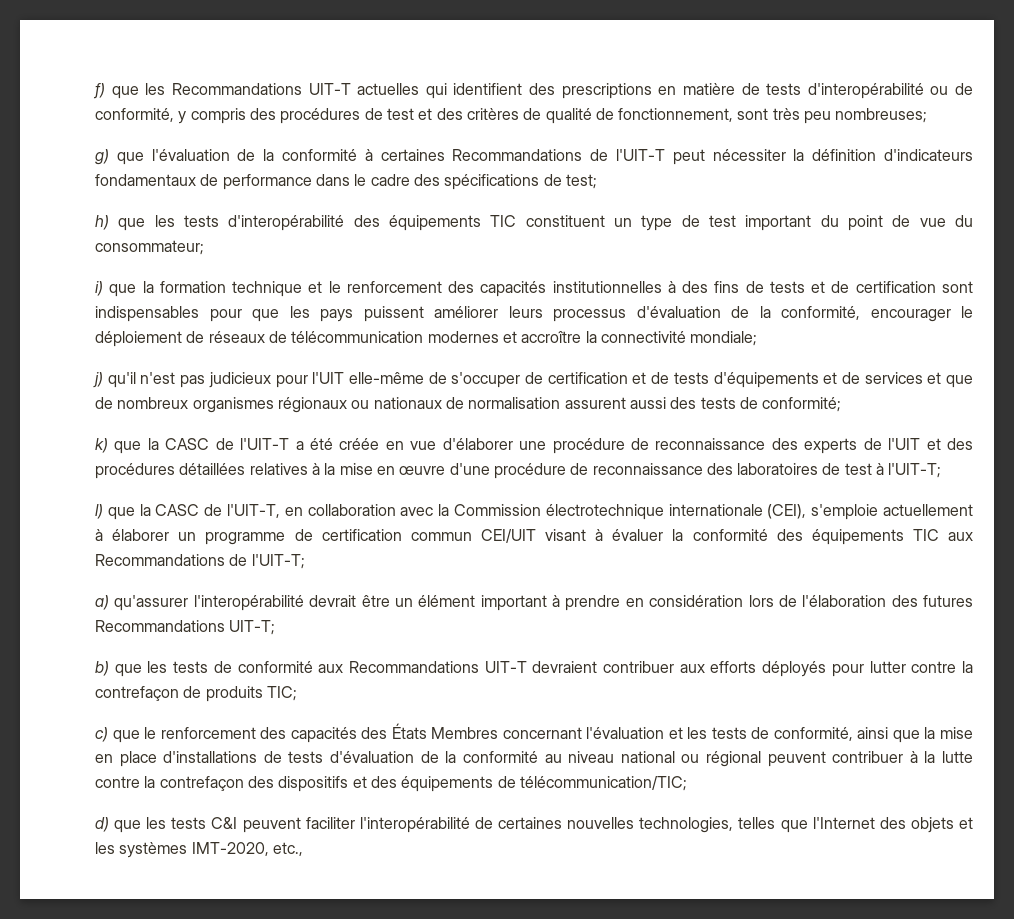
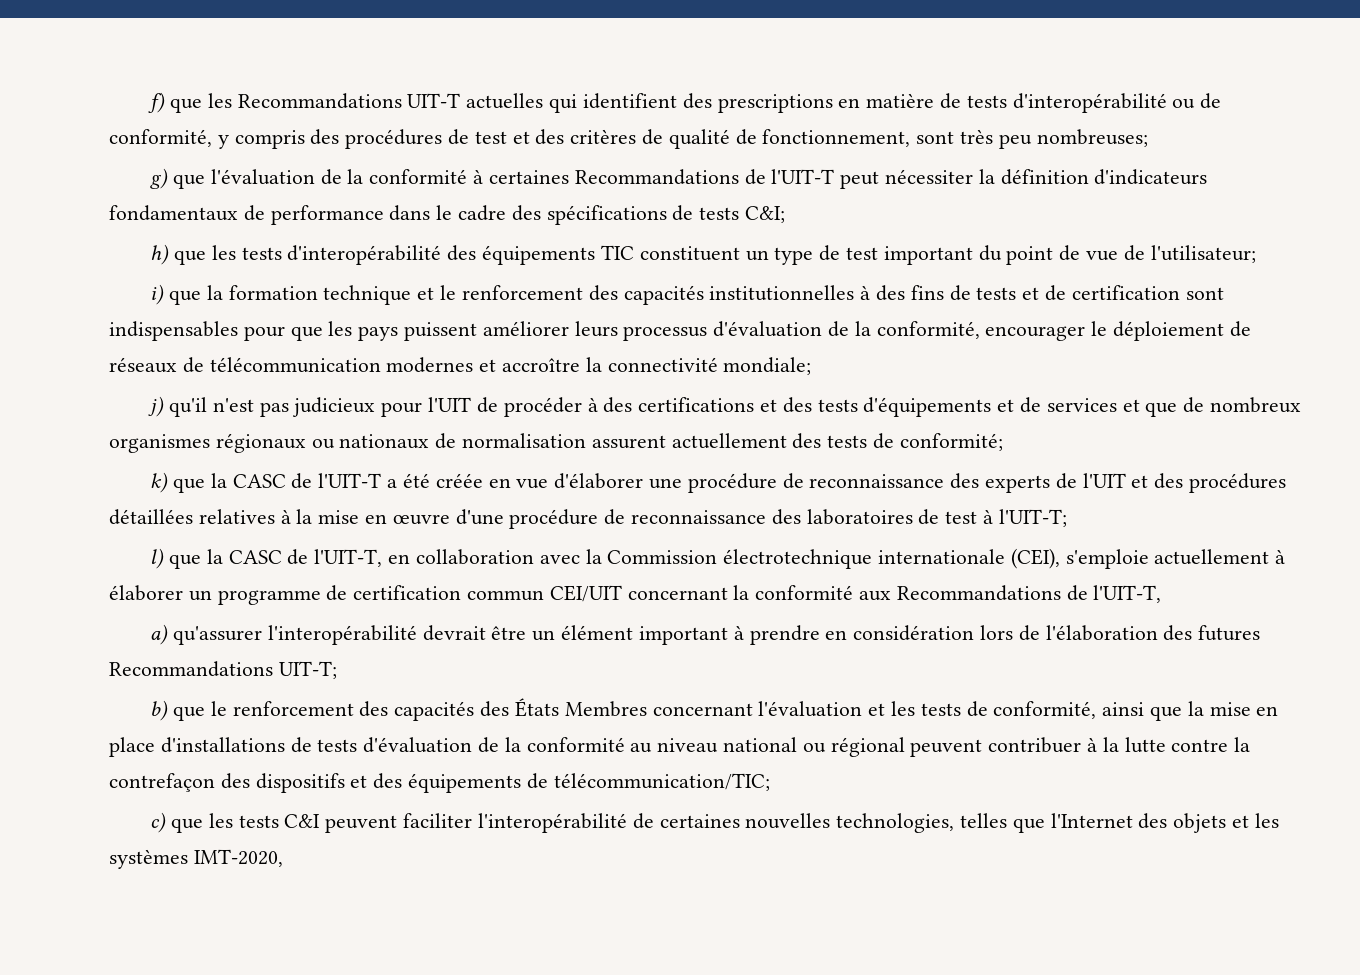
[565,174,597,189] test; -> [699,206,786,223] tests C&I;
[955,215,974,227] [95,240,204,255] du consommateur; -> [1123,245,1256,263] de l'utilisateur;
[348,372,670,388] elle-même de s'occuper de certification et de -> [476,397,812,417] de procéder à des certifications et des
[629,397,666,409] aussi -> [671,433,787,449] actuellement
[545,529,939,545] visant à évaluer la conformité des équipements TIC -> [627,585,854,600] concernant la conformité
[251,554,305,569] l'UIT-T; -> [1093,585,1162,603] l'UIT-T,
[147,661,974,677] [95,686,297,702] [95,727,140,743] les tests de conformité aux Recommandations UIT-T devraient contribuer aux efforts déployés pour lutter contre la contrefaçon de produits TIC; // c) que -> (206, 713) none
[95,817,109,832] d) -> [150,812,167,833] c)
[272,842,303,856] etc., -> (283, 858) none

